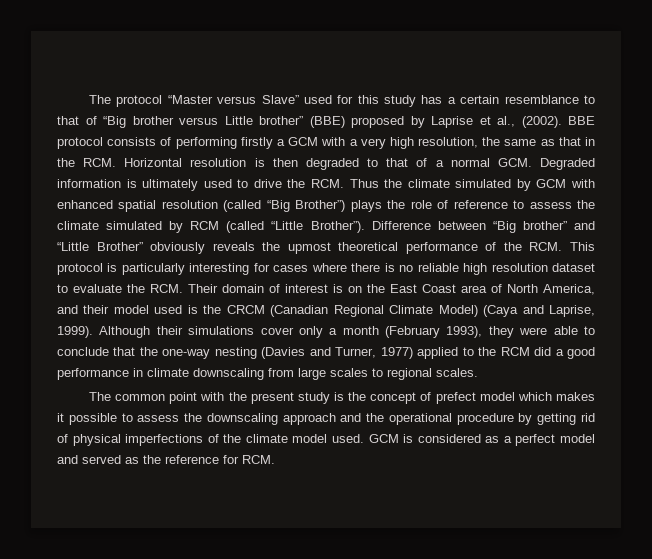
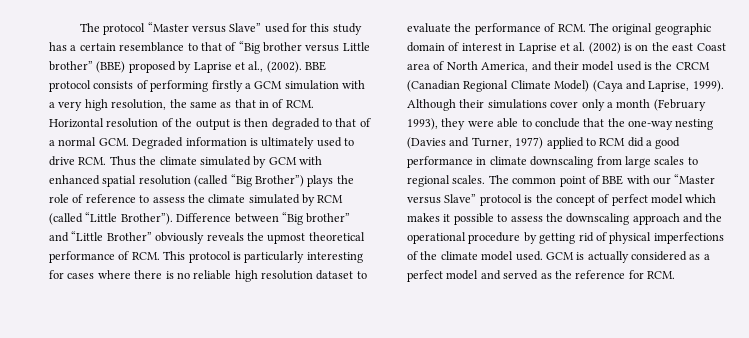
(319, 141) none -> [284,80,339,90] simulation
[57,158,75,167] the -> [272,99,284,108] of
(247, 162) none -> [161,118,230,130] of the output
[287,179,306,188] the -> (75, 161) none
[503,242,522,251] the -> (130, 255) none
[150,284,328,293] RCM. Their domain of interest -> [474,23,711,35] [407,42,621,54] performance of RCM. The original geographic domain of interest in Laprise et al. (2002)
[390,284,417,293] East -> [672,43,694,51] east
[478,347,497,356] the -> (596, 142) none
(478, 372) // -> (486, 179) none
[200,392,330,404] with the present study -> [588,174,716,185] [407,194,522,206] of BBE with our “Master versus Slave” protocol
[435,392,476,404] prefect -> [611,194,648,206] perfect
(414, 438) none -> [587,251,629,263] actually

